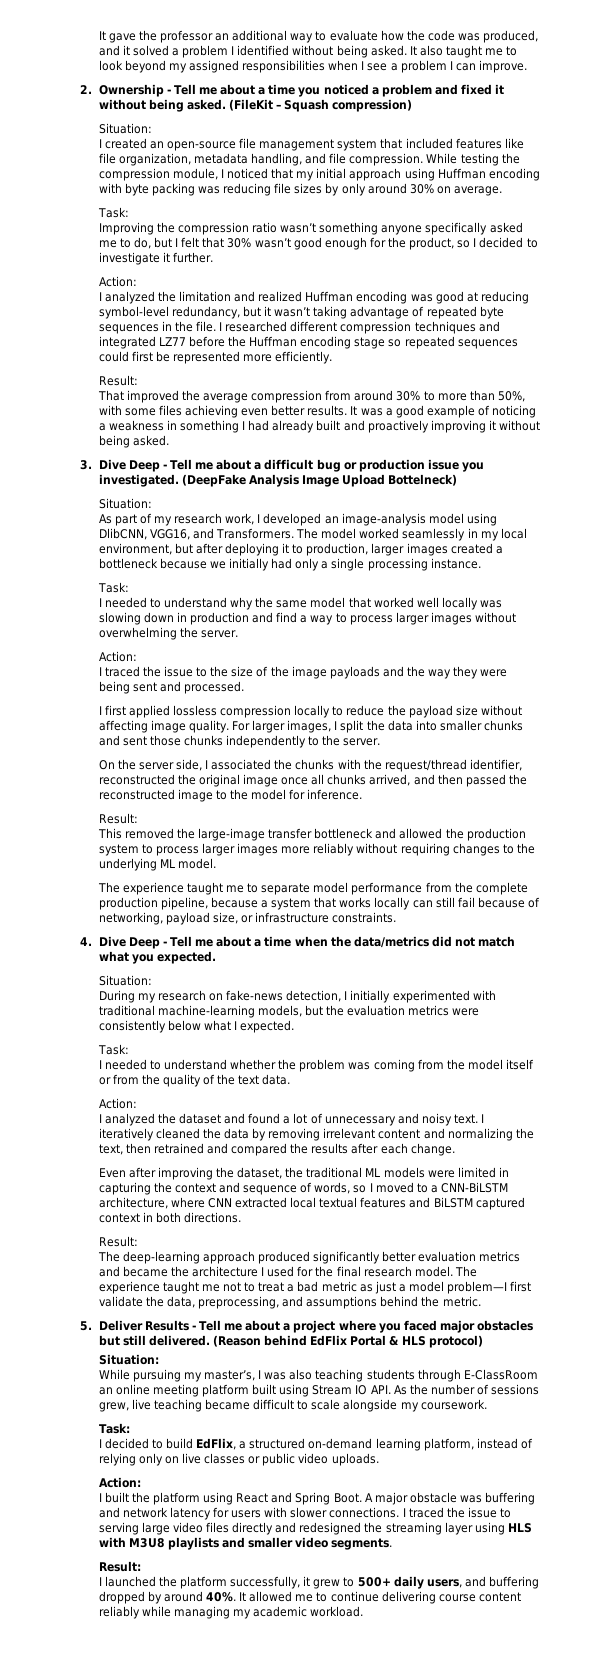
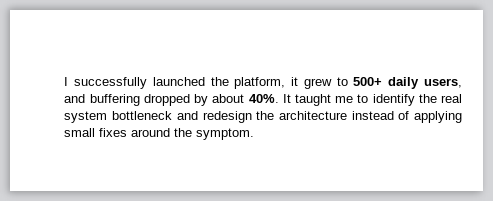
[98,30,539,43] [98,45,518,58] [98,60,528,73] [80,84,505,97] [98,99,413,112] [98,123,152,134] [98,138,524,151] [98,153,520,166] [98,168,540,181] [98,183,503,196] [97,207,129,218] [98,222,523,235] [98,237,538,250] [98,252,213,265] [98,276,137,287] [98,291,529,304] [98,306,504,319] [98,321,500,334] [98,336,518,349] [98,351,333,364] [98,375,138,386] [97,390,525,403] [98,405,537,418] [98,420,541,433] [98,435,169,448] [80,459,484,472] [98,474,458,487] [98,498,152,509] [98,513,497,526] [98,528,527,541] [98,543,503,556] [98,558,481,571] [97,582,129,593] [98,597,503,610] [98,612,517,625] [98,627,238,640] [98,651,137,662] [98,666,508,679] [98,681,245,694] [98,705,522,718] [98,720,523,733] [98,735,381,748] [98,759,522,772] [98,774,527,787] [98,789,363,802] [98,813,138,824] [97,828,526,841] [98,843,535,856] [98,858,216,871] [97,882,528,895] [98,897,541,910] [98,912,397,925] [80,936,516,949] [98,951,216,964] [98,975,152,986] [98,990,496,1003] [98,1005,480,1018] [98,1020,295,1033] [97,1044,129,1055] [98,1059,535,1072] [98,1074,291,1087] [98,1098,137,1109] [98,1113,485,1126] [98,1128,534,1141] [98,1143,455,1156] [98,1167,509,1180] [98,1182,509,1195] [98,1197,525,1210] [98,1212,242,1223] [98,1236,138,1247] [97,1251,521,1264] [98,1266,477,1277] [98,1281,532,1294] [98,1296,481,1309] [80,1320,533,1333] [98,1335,483,1348] [98,1354,159,1365] [98,1369,538,1382] [98,1384,540,1397] [98,1399,487,1412] [98,1423,130,1434] [98,1438,533,1451] [98,1453,379,1466] [98,1477,141,1488] [98,1492,536,1505] [98,1507,512,1520] [98,1522,532,1535] [98,1537,393,1550] [98,1561,141,1572] [98,1576,301,1589] It gave the professor an additional way to evaluate how the code was produced, and it solved a problem I identified without being asked. It also taught me to look beyond my assigned responsibilities when I see a problem I can improve. // 2. Ownership - Tell me about a time you noticed a problem and fixed it without being asked. (FileKit – Squash compression) // Situation: // I created an open-source file management system that included features like file organization, metadata handling, and file compression. While testing the compression module, I noticed that my initial approach using Huffman encoding with byte packing was reducing file sizes by only around 30% on average. // Task: // Improving the compression ratio wasn’t something anyone specifically asked me to do, but I felt that 30% wasn’t good enough for the product, so I decided to investigate it further. // Action: // I analyzed the limitation and realized Huffman encoding was good at reducing symbol-level redundancy, but it wasn’t taking advantage of repeated byte sequences in the file. I researched different compression techniques and integrated LZ77 before the Huffman encoding stage so repeated sequences could first be represented more efficiently. // Result: // That improved the average compression from around 30% to more than 50%, with some files achieving even better results. It was a good example of noticing a weakness in something I had already built and proactively improving it without being asked. // 3. Dive Deep - Tell me about a difficult bug or production issue you investigated. (DeepFake Analysis Image Upload Bottelneck) // Situation: // As part of my research work, I developed an image-analysis model using DlibCNN, VGG16, and Transformers. The model worked seamlessly in my local environment, but after deploying it to production, larger images created a bottleneck because we initially had only a single processing instance. // Task: // I needed to understand why the same model that worked well locally was slowing down in production and find a way to process larger images without overwhelming the server. // Action: // I traced the issue to the size of the image payloads and the way they were being sent and processed. // I first applied lossless compression locally to reduce the payload size without affecting image quality. For larger images, I split the data into smaller chunks and sent those chunks independently to the server. // On the server side, I associated the chunks with the request/thread identifier, reconstructed the original image once all chunks arrived, and then passed the reconstructed image to the model for inference. // Result: // This removed the large-image transfer bottleneck and allowed the production system to process larger images more reliably without requiring changes to the underlying ML model. // The experience taught me to separate model performance from the complete production pipeline, because a system that works locally can still fail because of networking, payload size, or infrastructure constraints. // 4. Dive Deep - Tell me about a time when the data/metrics did not match what you expected. // Situation: // During my research on fake-news detection, I initially experimented with traditional machine-learning models, but the evaluation metrics were consistently below what I expected. // Task: // I needed to understand whether the problem was coming from the model itself or from the quality of the text data. // Action: // I analyzed the dataset and found a lot of unnecessary and noisy text. I iteratively cleaned the data by removing irrelevant content and normalizing the text, then retrained and compared the results after each change. // Even after improving the dataset, the traditional ML models were limited in capturing the context and sequence of words, so I moved to a CNN-BiLSTM architecture, where CNN extracted local textual features and BiLSTM captured context in both directions. // Result: // The deep-learning approach produced significantly better evaluation metrics and became the architecture I used for the final research model. The experience taught me not to treat a bad metric as just a model problem—I first validate the data, preprocessing, and assumptions behind the metric. // 5. Deliver Results - Tell me about a project where you faced major obstacles but still delivered. (Reason behind EdFlix Portal & HLS protocol) // Situation: // While pursuing my master’s, I was also teaching students through E-ClassRoom an online meeting platform built using Stream IO API. As the number of sessions grew, live teaching became difficult to scale alongside my coursework. // Task: // I decided to build EdFlix, a structured on-demand learning platform, instead of relying only on live classes or public video uploads. // Action: // I built the platform using React and Spring Boot. A major obstacle was buffering and network latency for users with slower connections. I traced the issue to serving large video files directly and redesigned the streaming layer using HLS with M3U8 playlists and smaller video segments. // Result: // I launched the platform successfully, -> [64,77,286,89] I successfully launched the platform,
[163,1591,203,1602] around -> [212,94,245,103] about
[249,1591,521,1604] [98,1606,364,1619] allowed me to continue delivering course content reliably while managing my academic workload. -> [294,94,462,106] [64,111,463,123] [64,128,255,140] taught me to identify the real system bottleneck and redesign the architecture instead of applying small fixes around the symptom.

